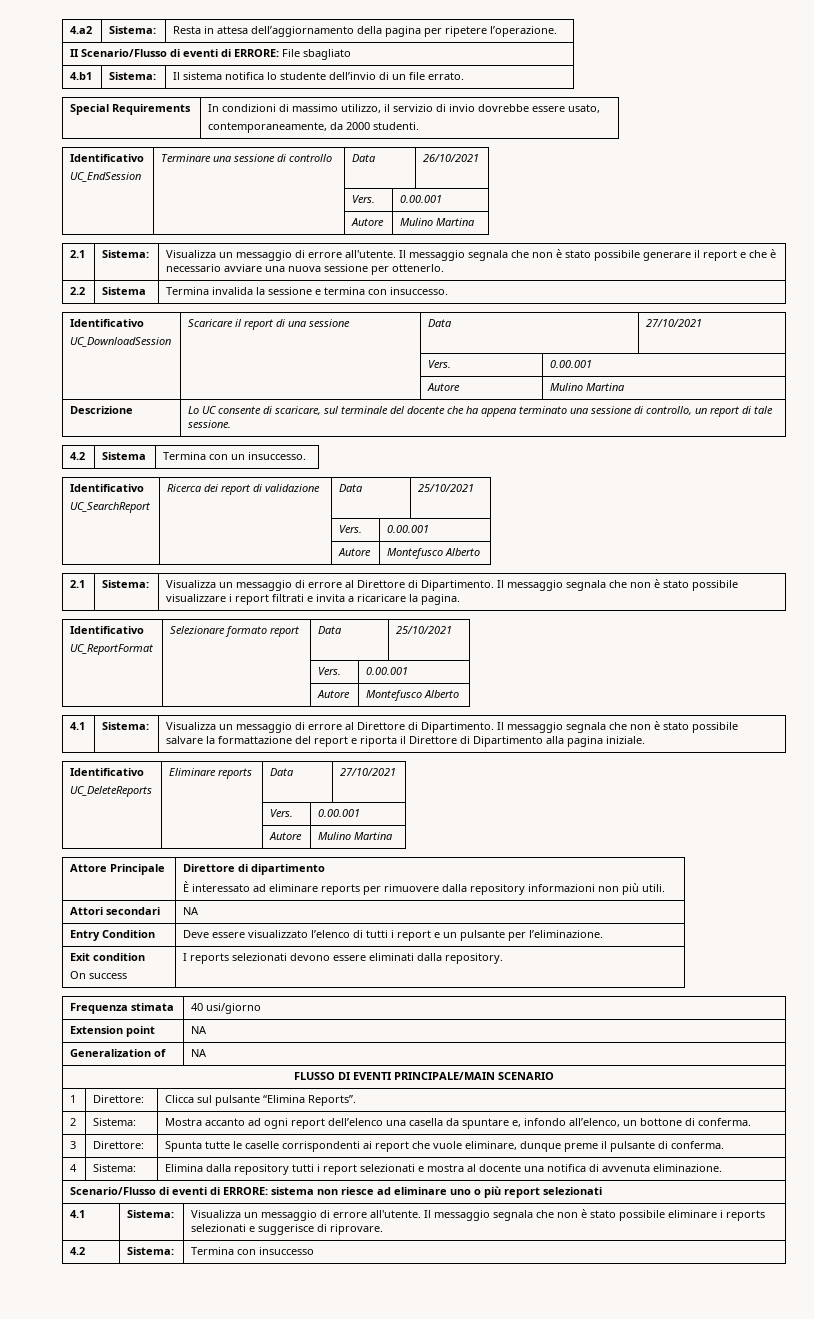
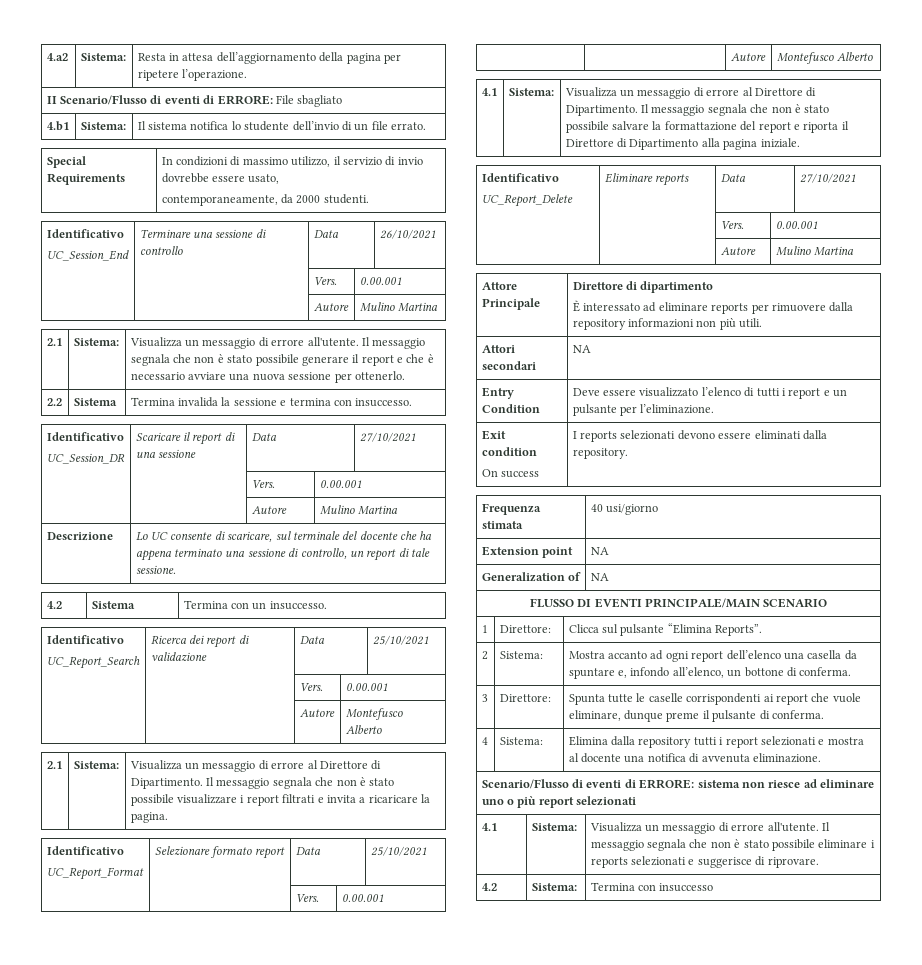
[70,172,142,182] UC_EndSession -> [46,250,129,261] UC_Session_End
[70,337,172,347] UC_DownloadSession -> [46,453,125,464] UC_Session_DR
[70,502,151,513] UC_SearchReport -> [46,656,140,669] UC_Report_Search
[70,644,154,655] UC_ReportFormat -> [46,867,144,880] UC_Report_Format
[70,786,153,797] UC_DeleteReports -> [481,194,573,207] UC_Report_Delete

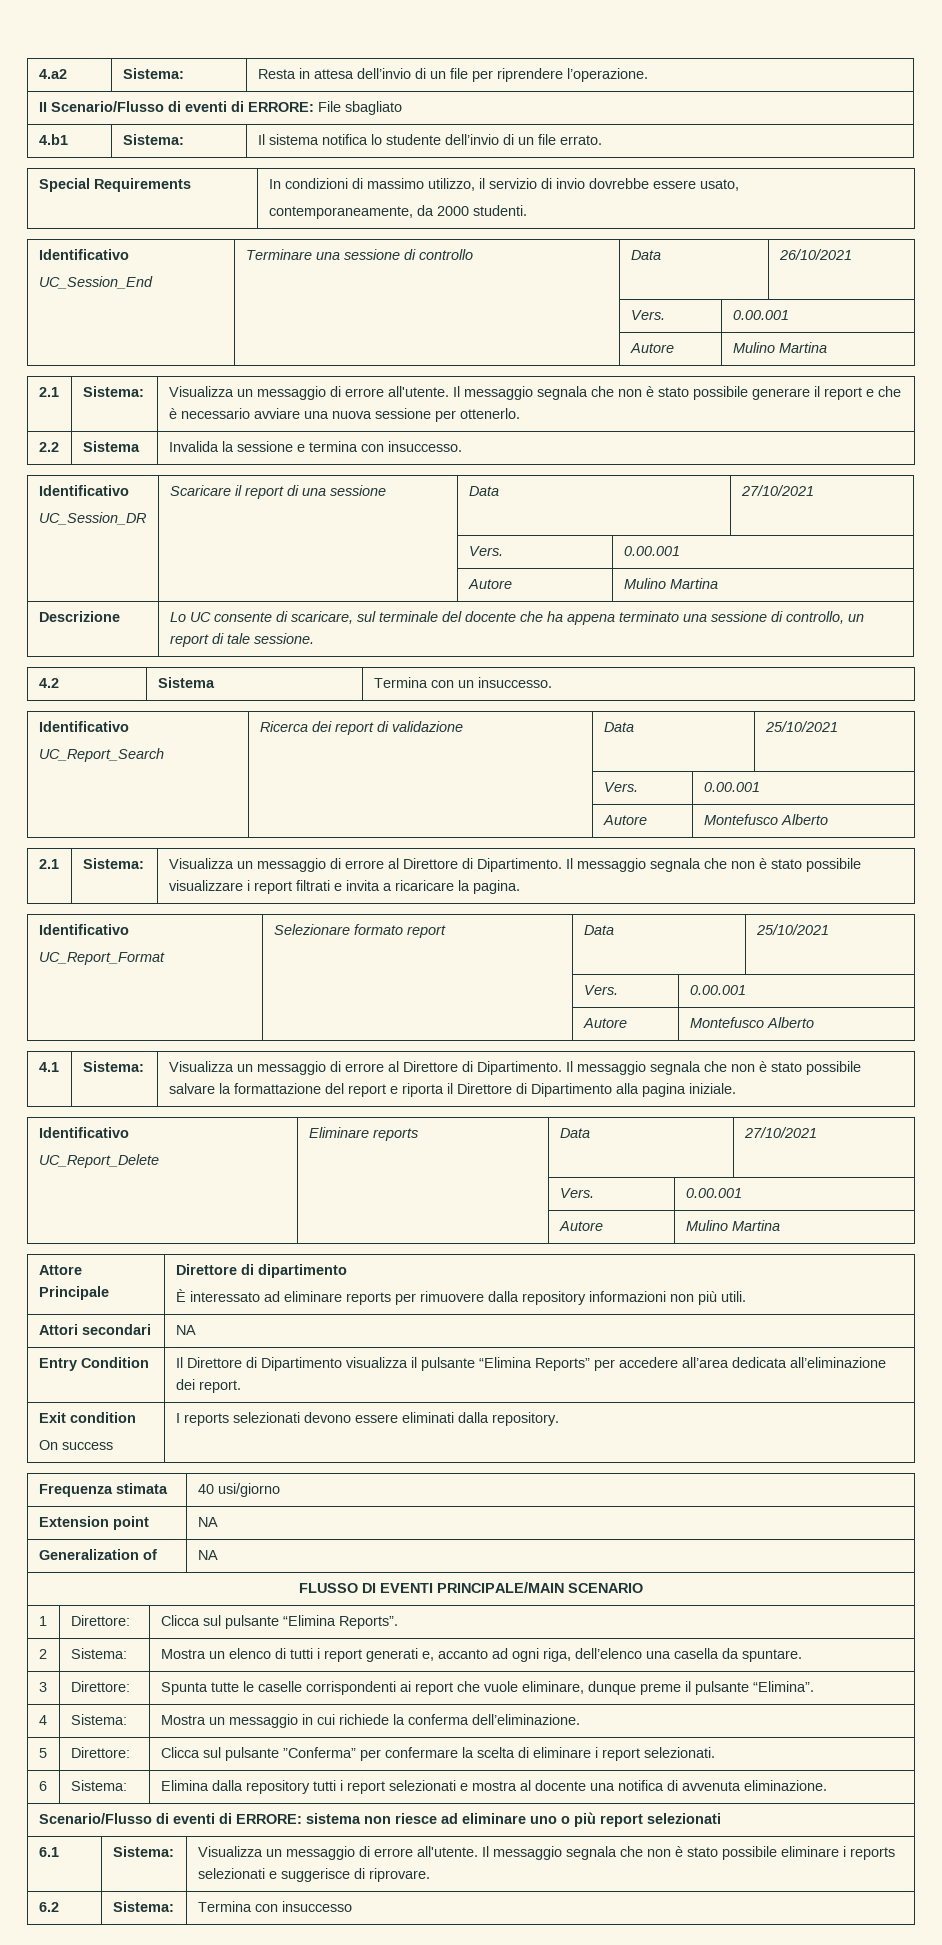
[216,52,401,64] [137,70,179,81] dell’aggiornamento della pagina per ripetere -> [356,68,563,82] dell’invio di un file per riprendere
[130,397,219,407] Termina invalida -> [168,441,219,452] Invalida
[572,387,848,399] [572,404,715,416] Deve essere visualizzato l’elenco di tutti i report e un pulsante per l’eliminazione. -> [175,1357,886,1371] [175,1379,241,1393] Il Direttore di Dipartimento visualizza il pulsante “Elimina Reports” per accedere all’area dedicata all’eliminazione dei report.
(605, 655) none -> [208,1648,434,1662] un elenco di tutti i report generati e,
[691,651,724,662] report -> [542,1648,571,1662] riga,
[568,667,852,679] spuntare e, infondo all’elenco, un bottone di conferma. -> [741,1649,802,1662] spuntare.
[759,710,824,720] di conferma. -> [752,1681,814,1692] “Elimina”.
(543, 741) none -> [160,1714,580,1728] [38,1748,47,1758] [70,1747,130,1758] [160,1747,715,1761] [38,1781,47,1791] [70,1780,127,1791] | Mostra un messaggio in cui richiede la conferma dell’eliminazione. // 5 | Direttore: | Clicca sul pulsante ”Conferma” per confermare la scelta di eliminare i report selezionati. // 6 | Sistema:
[481,823,497,831] 4.1 -> [38,1847,59,1857] 6.1
[481,883,497,891] 4.2 -> [38,1902,59,1912] 6.2

